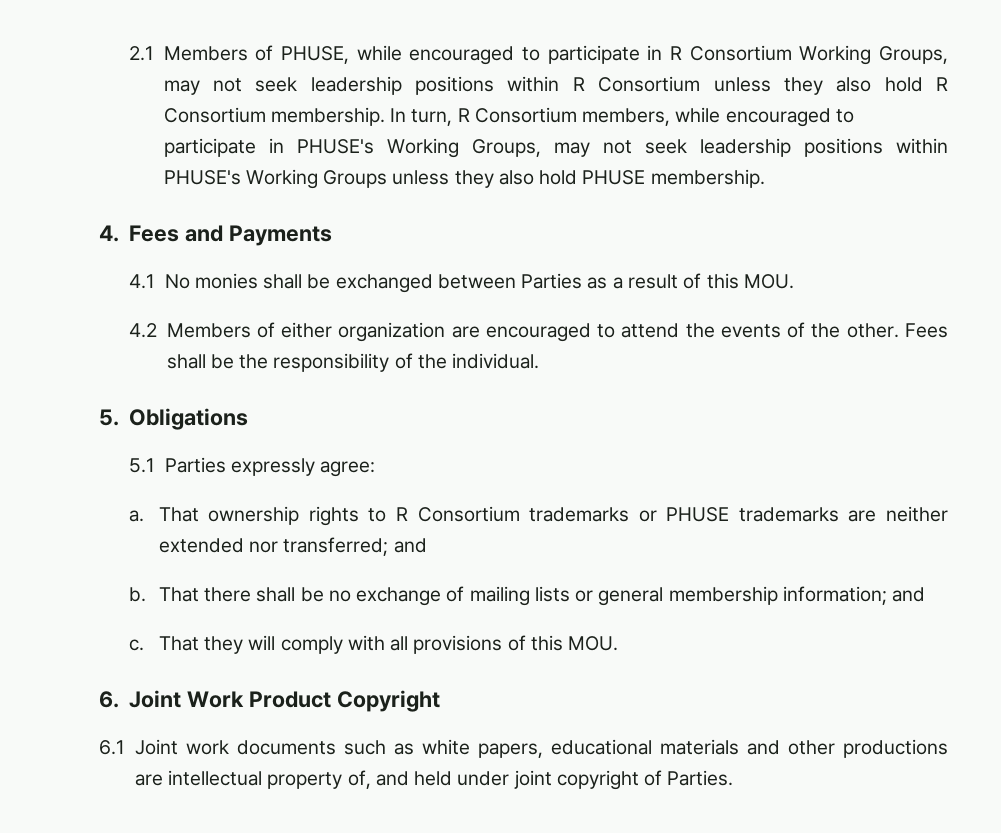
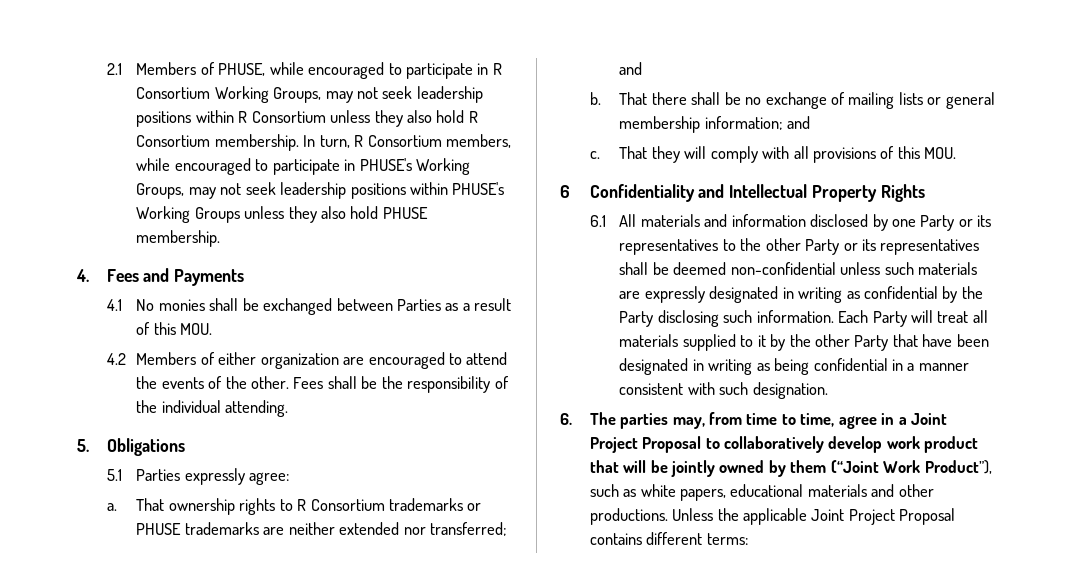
[452,353,540,369] individual. -> [161,400,289,417] individual attending.
[99,690,440,712] [99,739,336,755] 6. Joint Work Product Copyright // 6.1 Joint work documents -> [560,184,925,202] [589,214,992,231] [619,238,980,255] [619,262,977,275] [619,286,983,303] [619,310,988,327] [619,334,989,351] [619,358,969,375] [619,382,828,399] [560,412,948,429] [589,436,979,453] [589,460,992,477] 6 Confidentiality and Intellectual Property Rights // 6.1 All materials and information disclosed by one Party or its representatives to the other Party or its representatives shall be deemed non-confidential unless such materials are expressly designated in writing as confidential by the Party disclosing such information. Each Party will treat all materials supplied to it by the other Party that have been designated in writing as being confidential in a manner consistent with such designation. // 6. The parties may, from time to time, agree in a Joint Project Proposal to collaboratively develop work product that will be jointly owned by them (“Joint Work Product”),
[842,739,948,758] [134,770,734,790] productions are intellectual property of, and held under joint copyright of Parties. -> [589,508,956,525] [589,532,748,545] productions. Unless the applicable Joint Project Proposal contains different terms:

